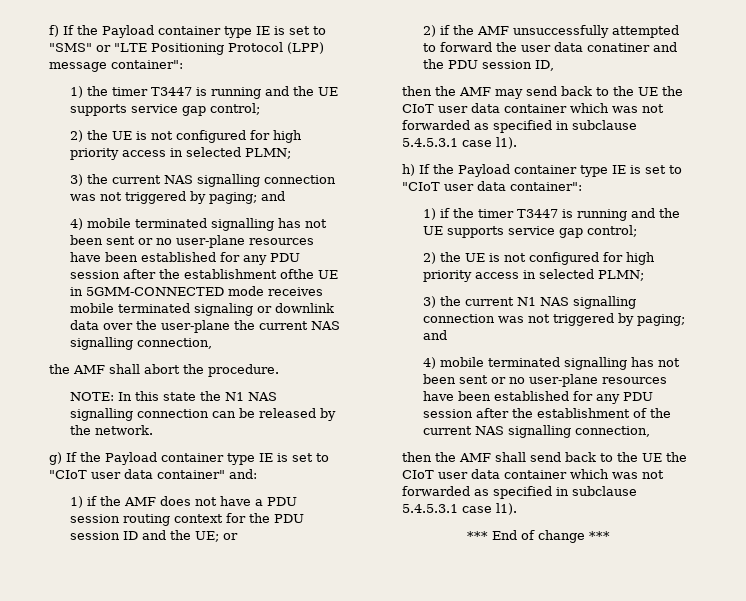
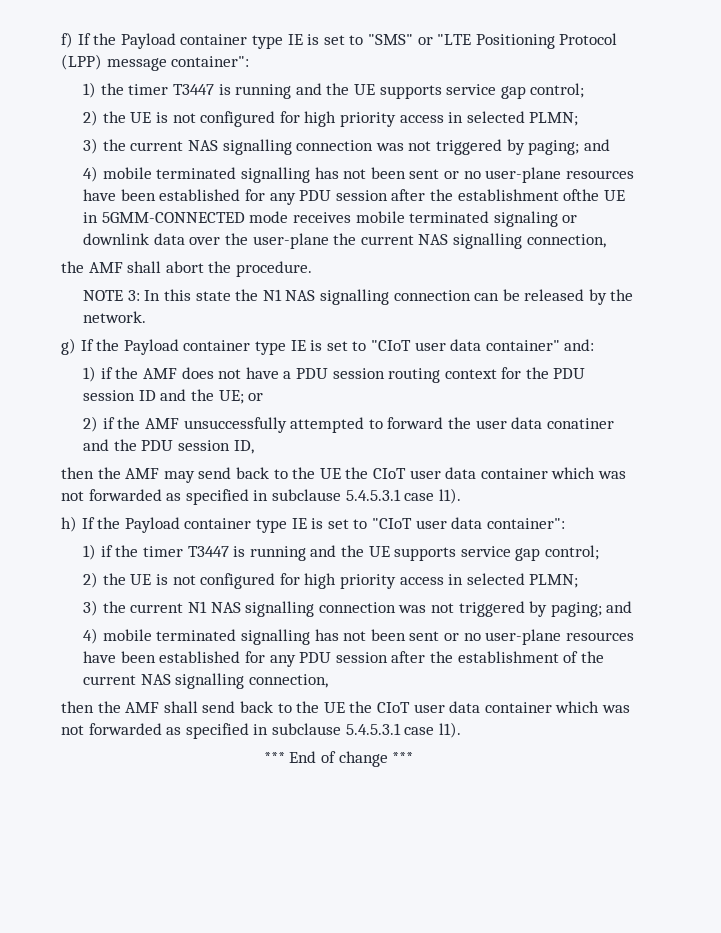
[70,392,115,401] NOTE: -> [83,290,140,301] NOTE 3:

